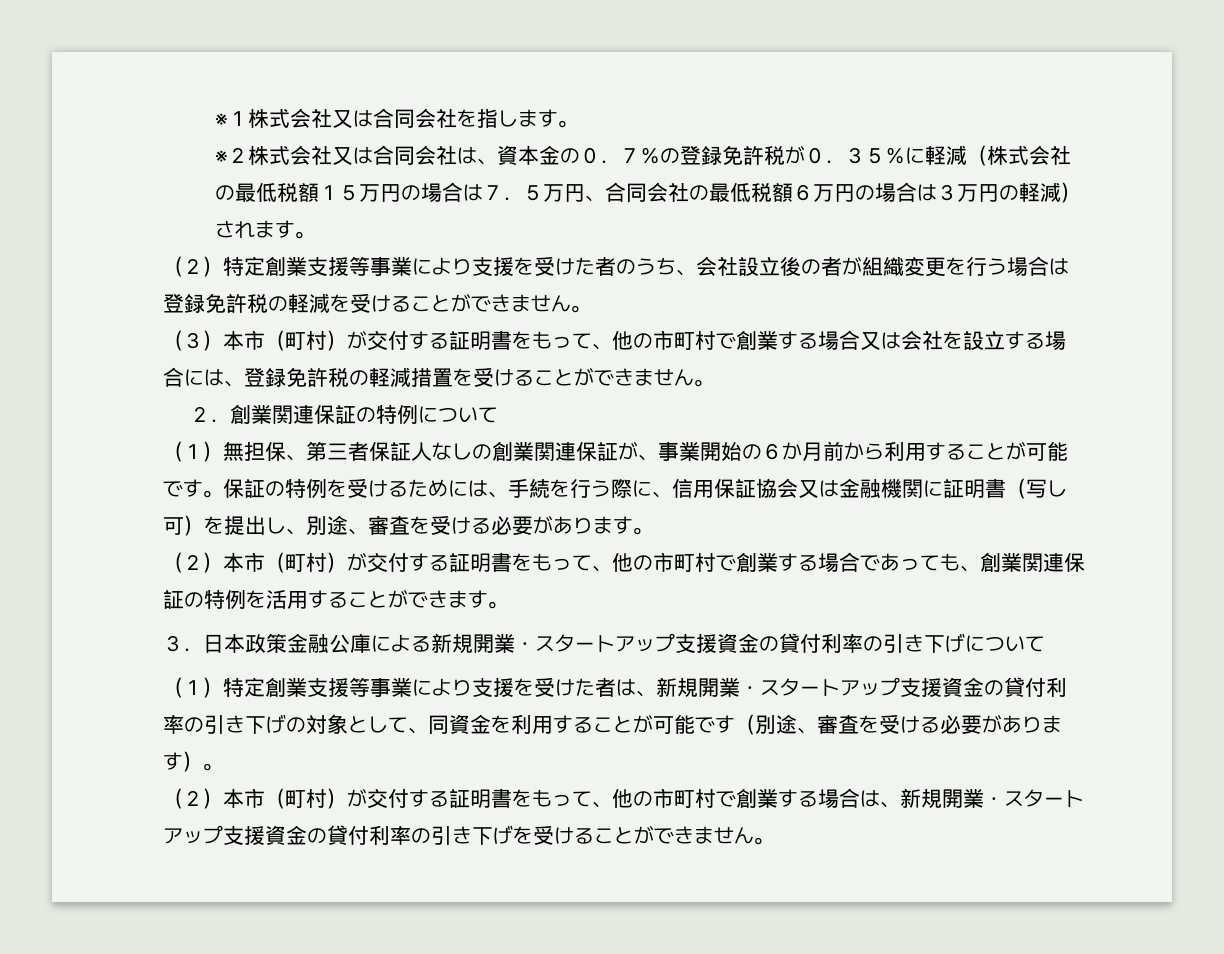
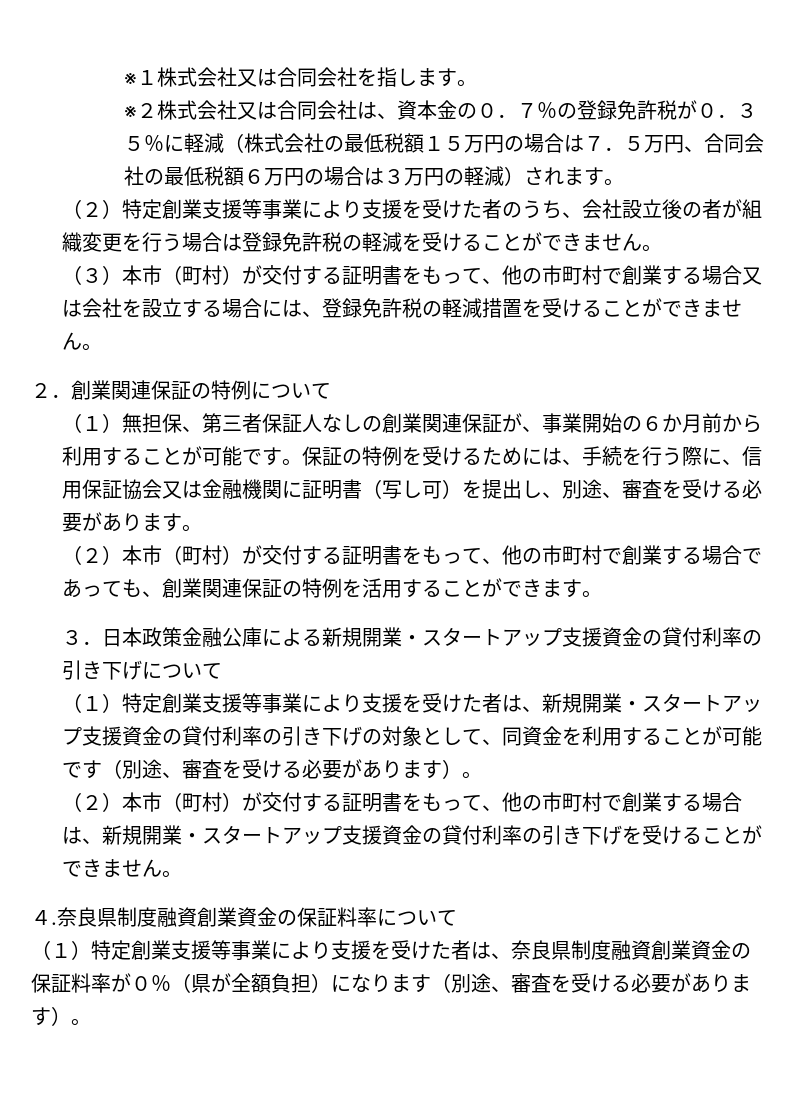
(775, 841) none -> [31,907,457,927] [31,940,751,960] [31,973,751,993] [31,1006,91,1026] // ４.奈良県制度融資創業資金の保証料率について // （１）特定創業支援等事業により支援を受けた者は、奈良県制度融資創業資金の保証料率が０％（県が全額負担）になります（別途、審査を受ける必要があります）。

